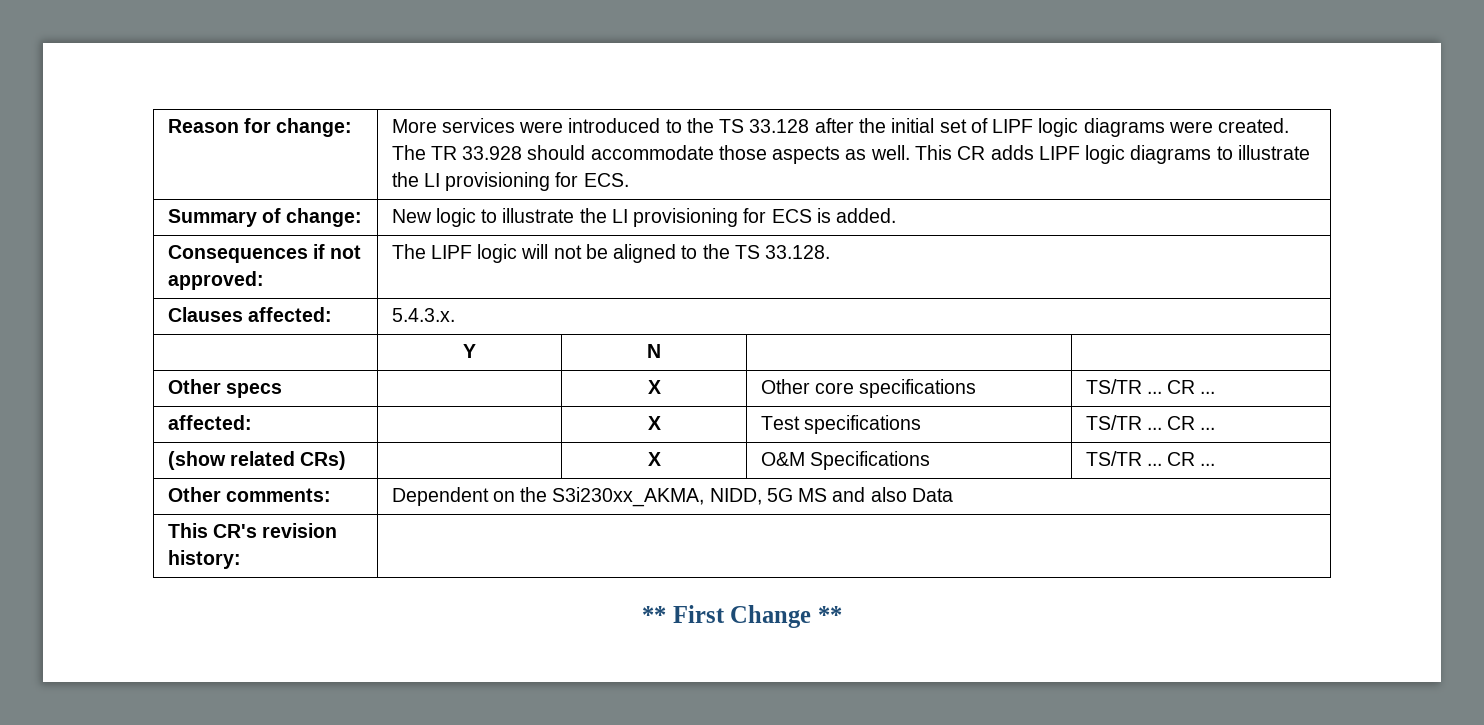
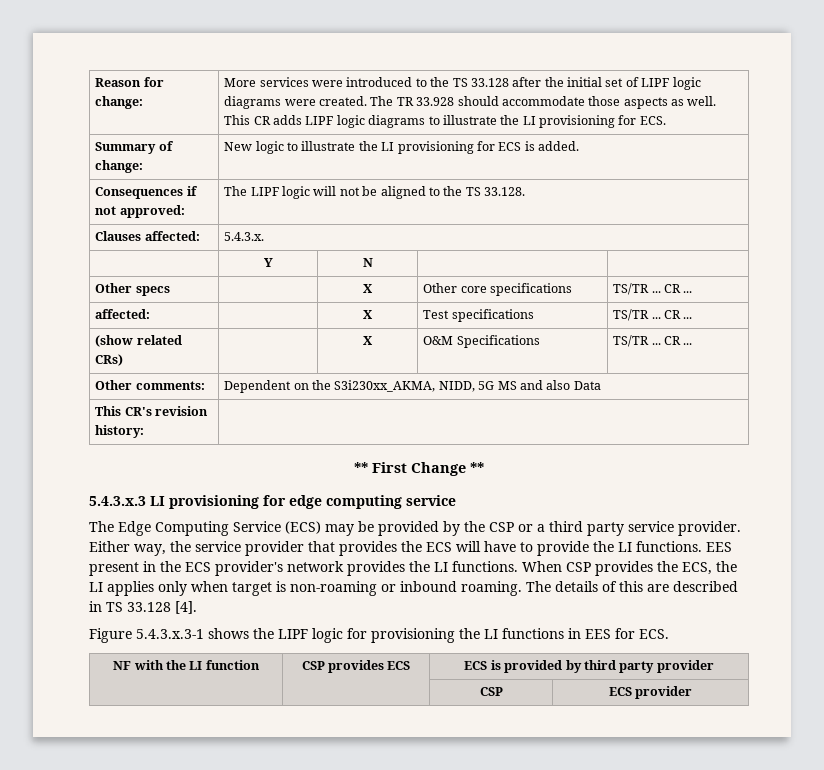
(842, 614) none -> [89,495,456,509] [89,521,741,536] [89,541,732,556] [89,561,737,576] [89,581,738,596] [89,601,197,614] [89,628,669,643] [113,660,260,670] [301,660,411,673] [464,660,714,673] [479,687,503,696] [608,686,693,699] // 5.4.3.x.3 LI provisioning for edge computing service // The Edge Computing Service (ECS) may be provided by the CSP or a third party service provider. Either way, the service provider that provides the ECS will have to provide the LI functions. EES present in the ECS provider's network provides the LI functions. When CSP provides the ECS, the LI applies only when target is non-roaming or inbound roaming. The details of this are described in TS 33.128 [4]. // Figure 5.4.3.x.3-1 shows the LIPF logic for provisioning the LI functions in EES for ECS. // NF with the LI function | CSP provides ECS | ECS is provided by third party provider // | | CSP | ECS provider

